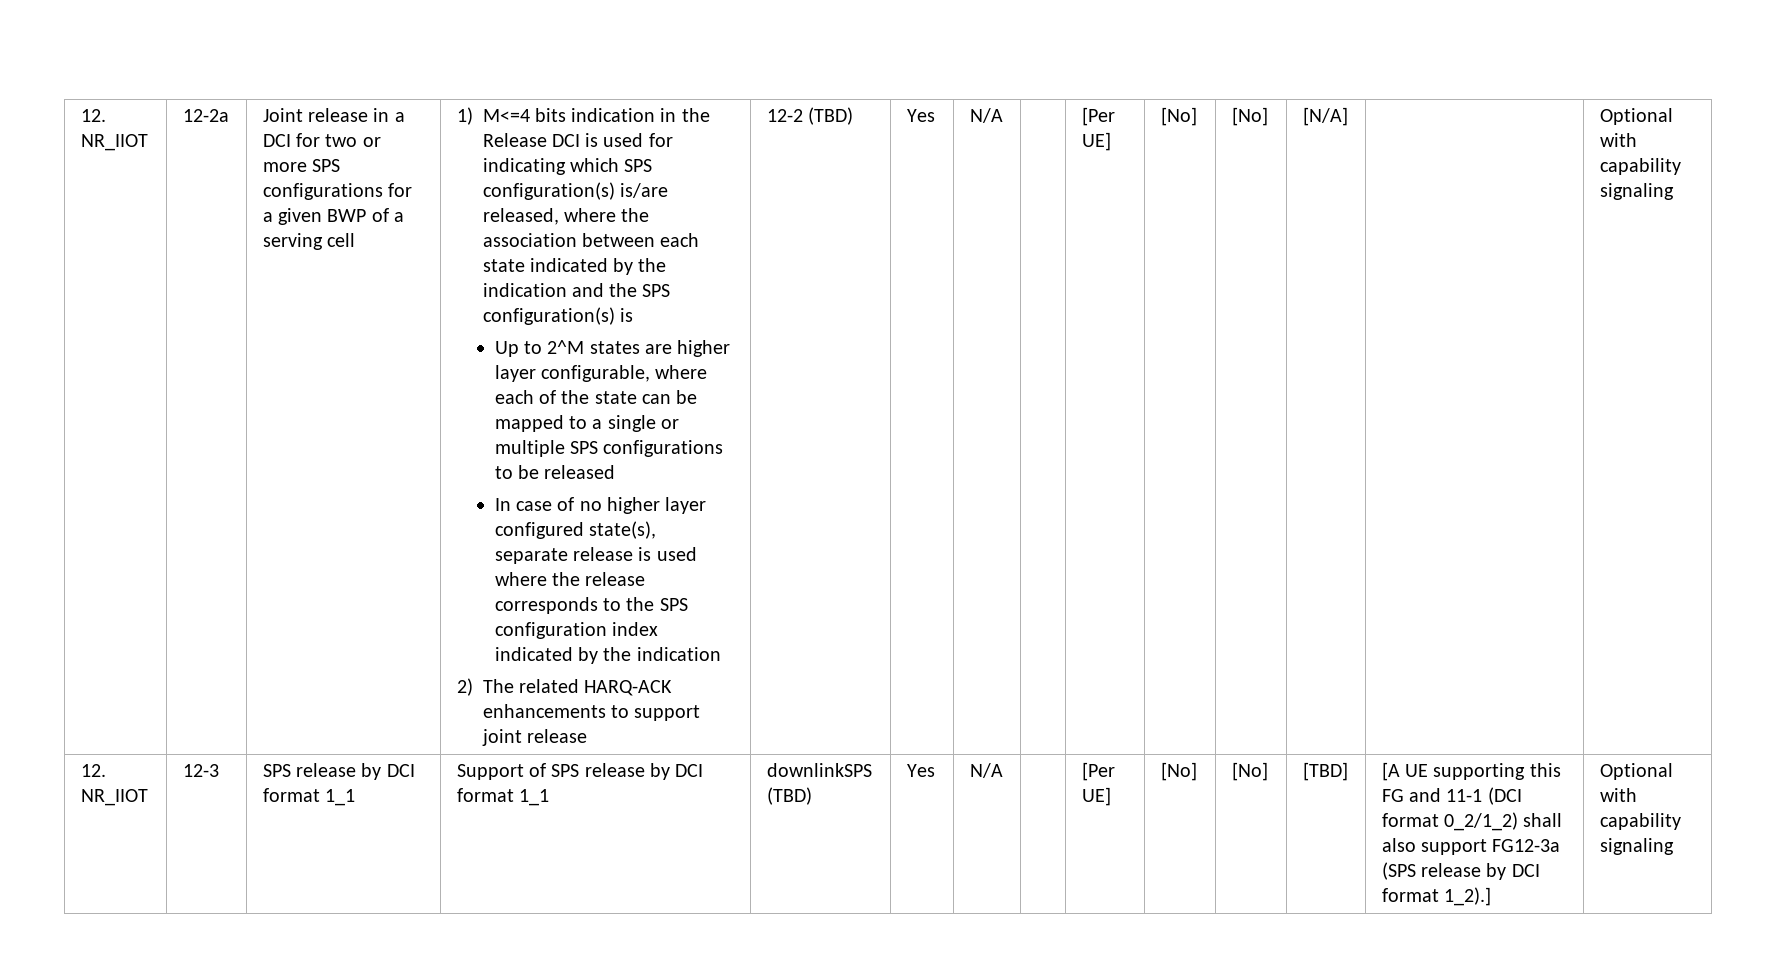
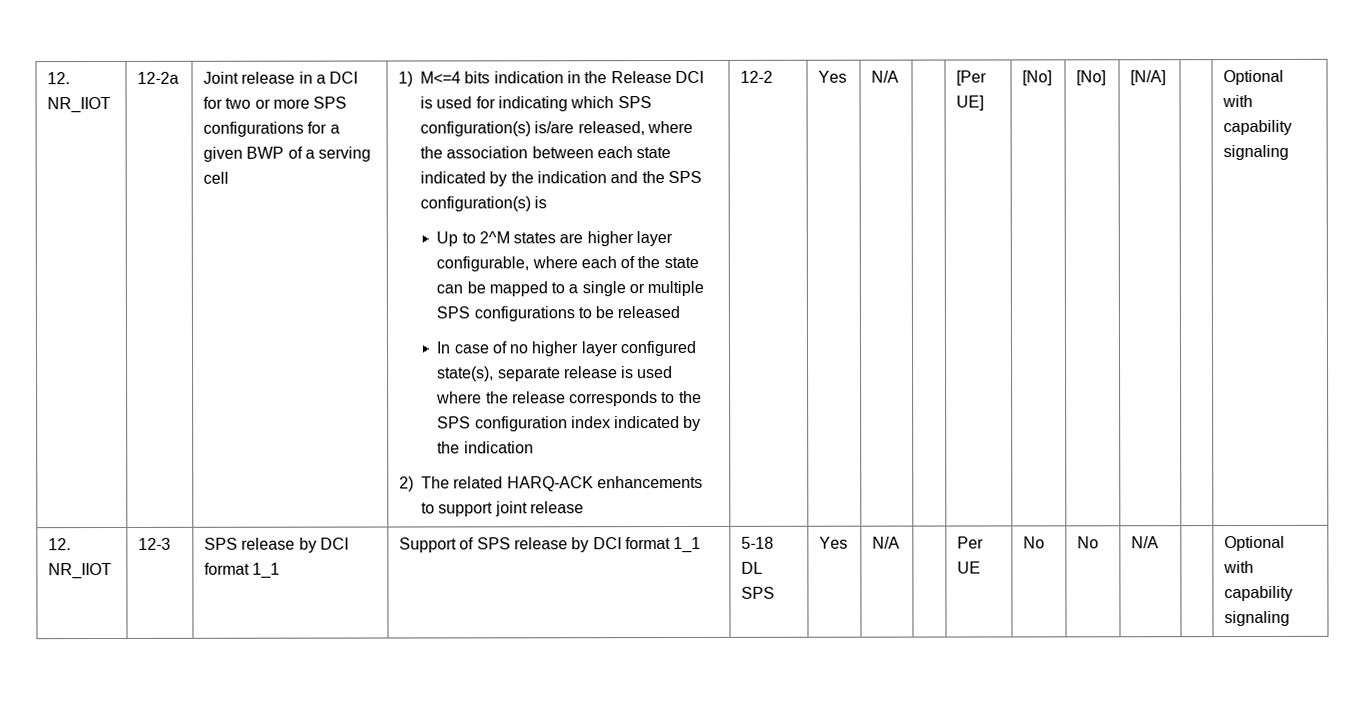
[808,107,854,125] (TBD) -> (774, 76) none
[766,763,872,777] [766,787,812,805] [906,764,935,777] [969,763,1003,778] [1081,762,1115,781] [1081,787,1111,806] [1160,762,1197,781] [1231,762,1268,781] [1302,762,1348,781] [1381,762,1561,781] [1381,787,1522,805] [1381,812,1563,831] [1381,838,1561,855] [1381,862,1540,880] [1381,887,1492,906] downlinkSPS (TBD) | Yes | N/A | | [Per UE] | [No] | [No] | [TBD] | [A UE supporting this FG and 11-1 (DCI format 0_2/1_2) shall also support FG12-3a (SPS release by DCI format 1_2).] -> [741,536,775,549] [741,561,764,574] [741,586,776,599] [819,536,849,549] [872,536,901,549] [957,536,985,549] [957,561,982,574] [1023,536,1046,549] [1077,536,1100,549] [1131,536,1160,549] 5-18 DL SPS | Yes | N/A | | Per UE | No | No | N/A |

